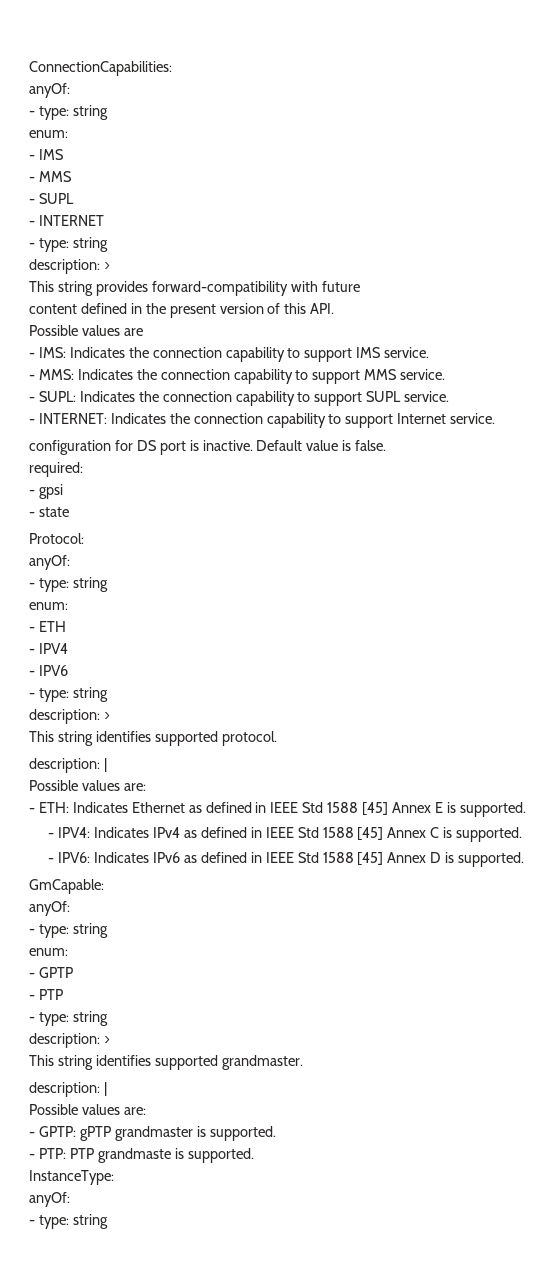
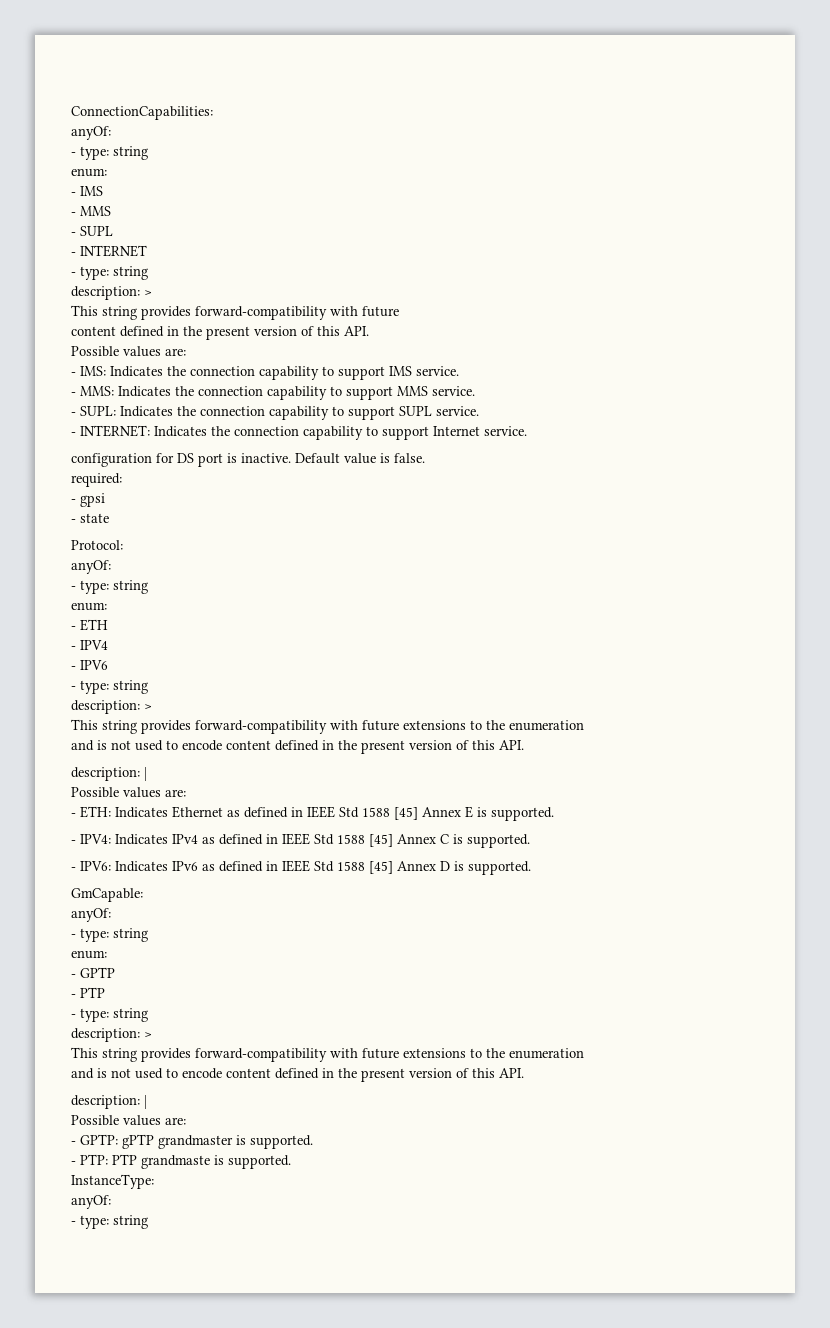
[123,328,143,336] are -> [165,348,186,356] are:
[95,731,277,746] identifies supported protocol. -> [141,720,584,734] [71,740,524,754] provides forward-compatibility with future extensions to the enumeration // and is not used to encode content defined in the present version of this API.
[95,1055,303,1070] identifies supported grandmaster. -> [141,1048,584,1062] [71,1068,524,1082] provides forward-compatibility with future extensions to the enumeration // and is not used to encode content defined in the present version of this API.

